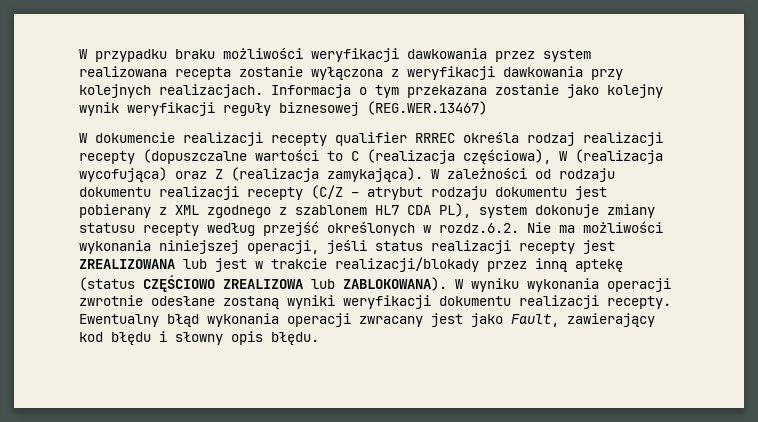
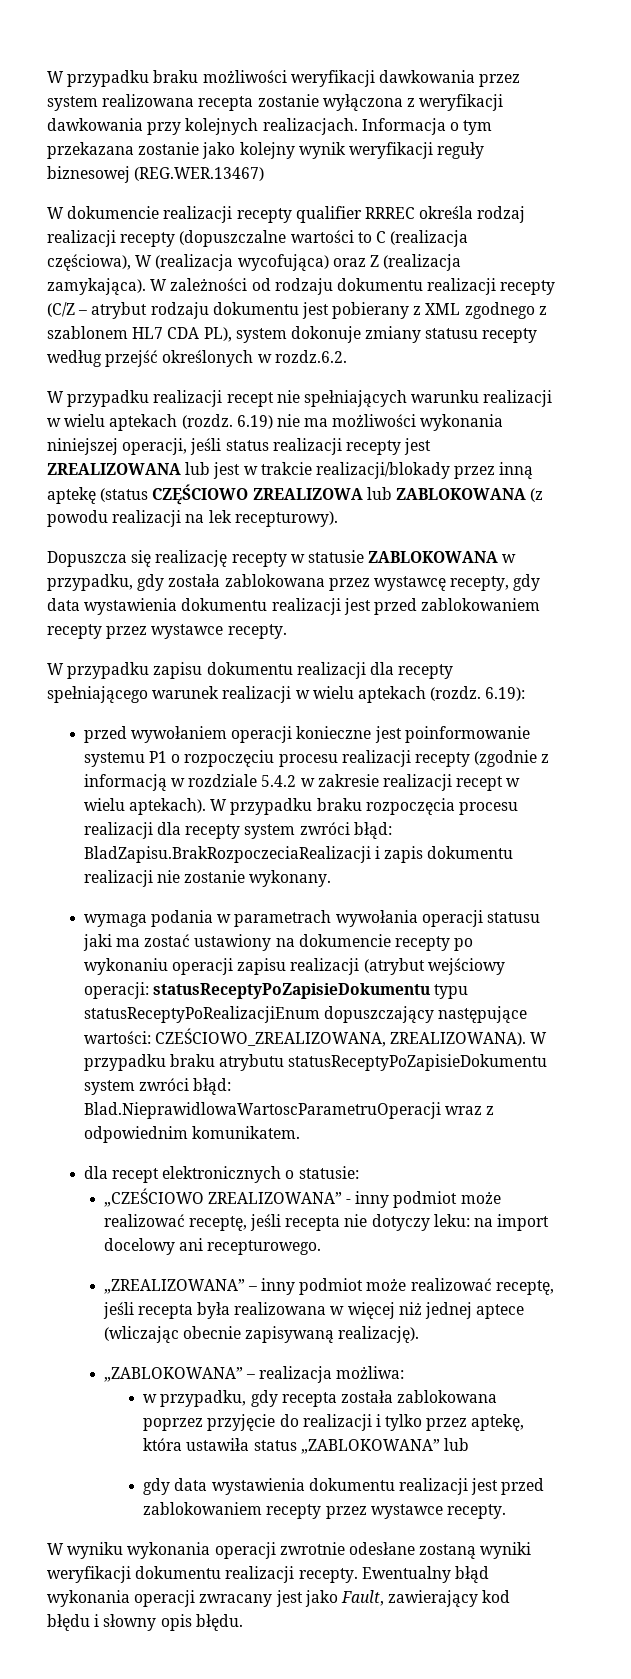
[527,222,551,233] Nie -> [47,390,553,407] [47,414,300,431] // W przypadku realizacji recept nie spełniających warunku realizacji w wielu aptekach (rozdz. 6.19) nie
[343,277,447,291] ZABLOKOWANA). -> [395,488,544,502] [47,510,338,527] [47,550,517,567] [47,574,541,591] [47,598,541,615] [47,624,287,639] [47,662,454,679] [47,686,526,703] [83,726,530,743] [83,750,550,767] [83,774,521,791] [83,798,518,815] [83,822,392,839] [83,846,514,863] [83,870,332,887] [83,910,540,927] [82,934,474,951] [83,958,505,975] [83,982,469,999] [83,1006,528,1023] [83,1028,548,1047] [83,1054,548,1071] [83,1078,232,1095] [83,1102,495,1119] [83,1126,301,1143] [83,1166,359,1183] [103,1188,501,1208] [103,1214,550,1231] [103,1238,321,1255] [103,1278,554,1295] [102,1302,525,1319] [103,1326,420,1343] [103,1366,405,1383] [143,1390,498,1407] [143,1414,525,1431] [143,1438,469,1454] [143,1478,545,1495] [143,1502,506,1519] ZABLOKOWANA (z powodu realizacji na lek recepturowy). // Dopuszcza się realizację recepty w statusie ZABLOKOWANA w przypadku, gdy została zablokowana przez wystawcę recepty, gdy data wystawienia dokumentu realizacji jest przed zablokowaniem recepty przez wystawce recepty. // W przypadku zapisu dokumentu realizacji dla recepty spełniającego warunek realizacji w wielu aptekach (rozdz. 6.19): // przed wywołaniem operacji konieczne jest poinformowanie systemu P1 o rozpoczęciu procesu realizacji recepty (zgodnie z informacją w rozdziale 5.4.2 w zakresie realizacji recept w wielu aptekach). W przypadku braku rozpoczęcia procesu realizacji dla recepty system zwróci błąd: BladZapisu.BrakRozpoczeciaRealizacji i zapis dokumentu realizacji nie zostanie wykonany. // wymaga podania w parametrach wywołania operacji statusu jaki ma zostać ustawiony na dokumencie recepty po wykonaniu operacji zapisu realizacji (atrybut wejściowy operacji: statusReceptyPoZapisieDokumentu typu statusReceptyPoRealizacjiEnum dopuszczający następujące wartości: CZEŚCIOWO_ZREALIZOWANA, ZREALIZOWANA). W przypadku braku atrybutu statusReceptyPoZapisieDokumentu system zwróci błąd: Blad.NieprawidlowaWartoscParametruOperacji wraz z odpowiednim komunikatem. // dla recept elektronicznych o statusie: // „CZEŚCIOWO ZREALIZOWANA” - inny podmiot może realizować receptę, jeśli recepta nie dotyczy leku: na import docelowy ani recepturowego. // „ZREALIZOWANA” – inny podmiot może realizować receptę, jeśli recepta była realizowana w więcej niż jednej aptece (wliczając obecnie zapisywaną realizację). // „ZABLOKOWANA” – realizacja możliwa: // w przypadku, gdy recepta została zablokowana poprzez przyjęcie do realizacji i tylko przez aptekę, która ustawiła status „ZABLOKOWANA” lub // gdy data wystawienia dokumentu realizacji jest przed zablokowaniem recepty przez wystawce recepty. //

